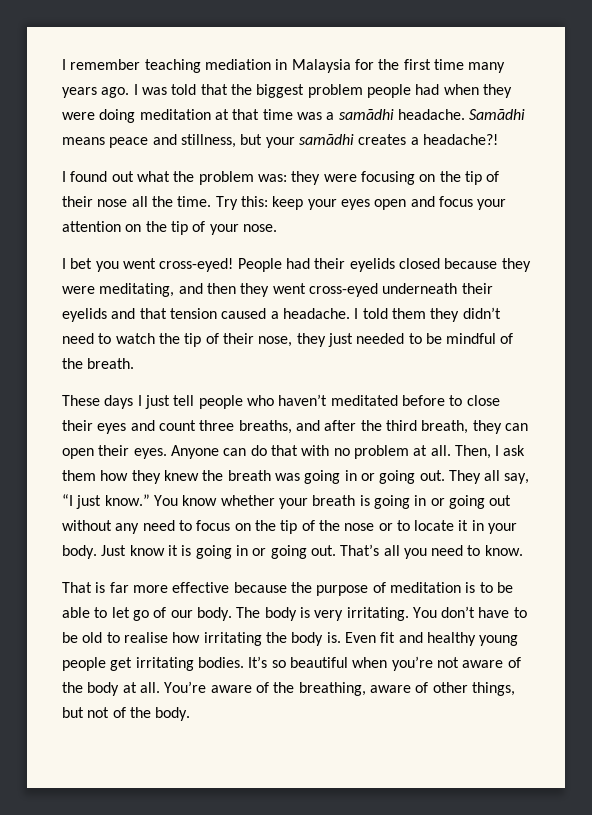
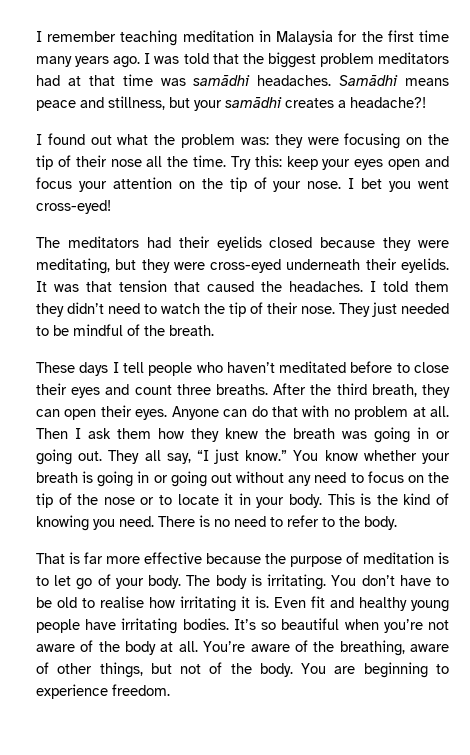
[204,59,271,70] mediation -> [182,30,254,42] meditation
[366,84,512,98] [62,109,211,123] people had when they were doing meditation -> [378,52,449,64] [36,75,60,86] meditators had
[326,109,465,120] a samādhi headache. -> [193,75,332,86] samādhi headaches.
(277, 228) // -> (342, 185) none
[237,258,282,272] People -> [36,236,139,248] // The meditators
[178,283,493,297] [62,308,350,322] and then they went cross-eyed underneath their eyelids and that tension caused a headache. -> [115,258,449,273] [36,280,363,292] but they were cross-eyed underneath their eyelids. It was that tension that caused the headaches.
[258,333,326,347] nose, they -> [301,303,370,317] nose. They
[144,395,170,409] just -> (119, 367) none
[238,420,357,434] breaths, and after -> [216,383,307,395] breaths. After
[454,445,491,459] Then, -> [36,428,68,439] Then
[101,544,523,559] Just know it is going in or going out. That’s all you need to know. -> [327,493,450,505] [36,515,397,531] This is the kind of knowing you need. There is no need to refer to the body.
[496,582,513,593] [62,607,108,618] be able to -> (49, 581) none
[170,610,193,618] our -> [115,578,144,589] your
[314,610,344,621] very -> (262, 580) none
[265,632,324,646] the body -> [241,596,250,608] it
[110,657,133,671] get -> [85,619,117,630] have
(191, 714) none -> [301,662,449,678] [36,684,170,699] You are beginning to experience freedom.

